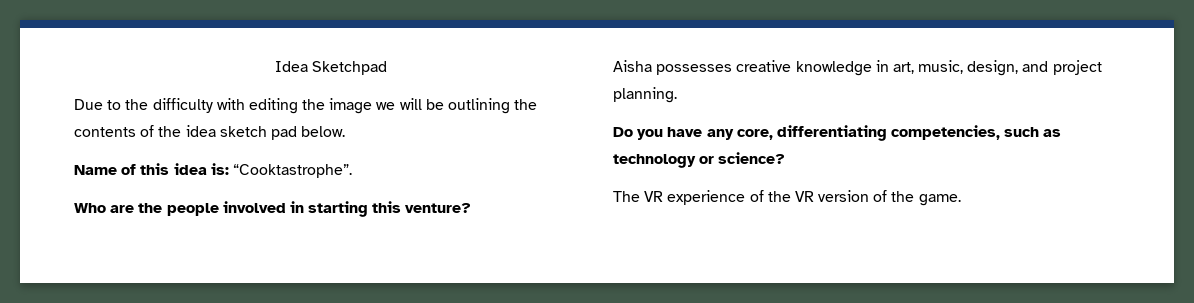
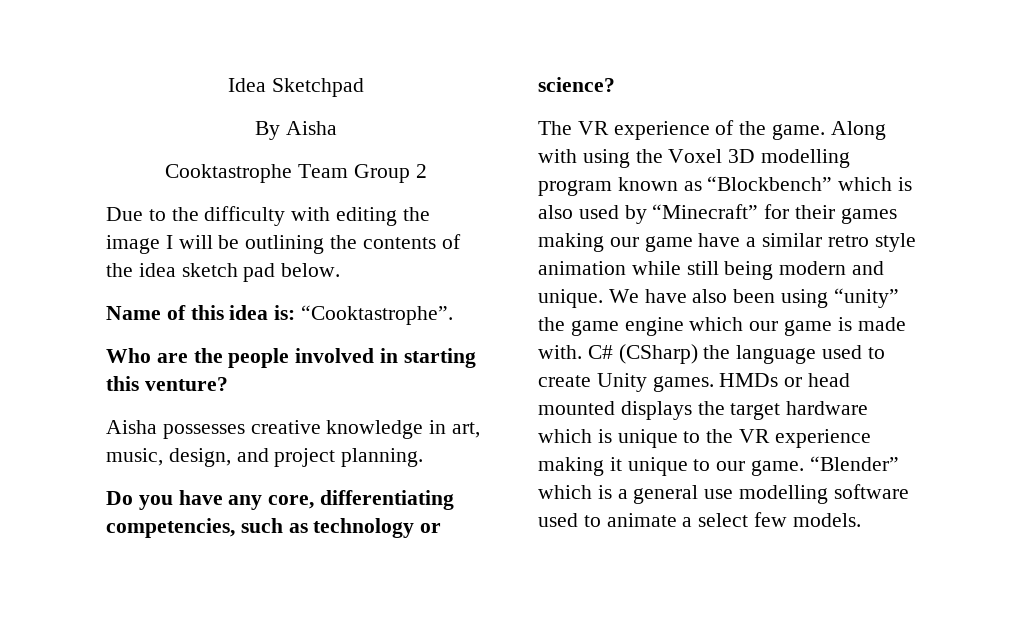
(388, 68) none -> [255,121,337,140] [165,164,427,183] // By Aisha // Cooktastrophe Team Group 2
[376,102,396,110] we -> [165,235,173,249] I
[794,190,961,206] VR version of the game. -> [772,121,886,140] [538,149,851,168] [538,176,913,196] [538,204,897,224] [538,233,916,252] [538,261,885,280] [538,288,899,308] [538,317,906,336] [538,344,885,364] [538,373,851,392] [538,401,869,420] [538,429,871,448] [538,456,899,476] [538,484,909,504] [538,512,861,527] game. Along with using the Voxel 3D modelling program known as “Blockbench” which is also used by “Minecraft” for their games making our game have a similar retro style animation while still being modern and unique. We have also been using “unity” the game engine which our game is made with. C# (CSharp) the language used to create Unity games. HMDs or head mounted displays the target hardware which is unique to the VR experience making it unique to our game. “Blender” which is a general use modelling software used to animate a select few models.

